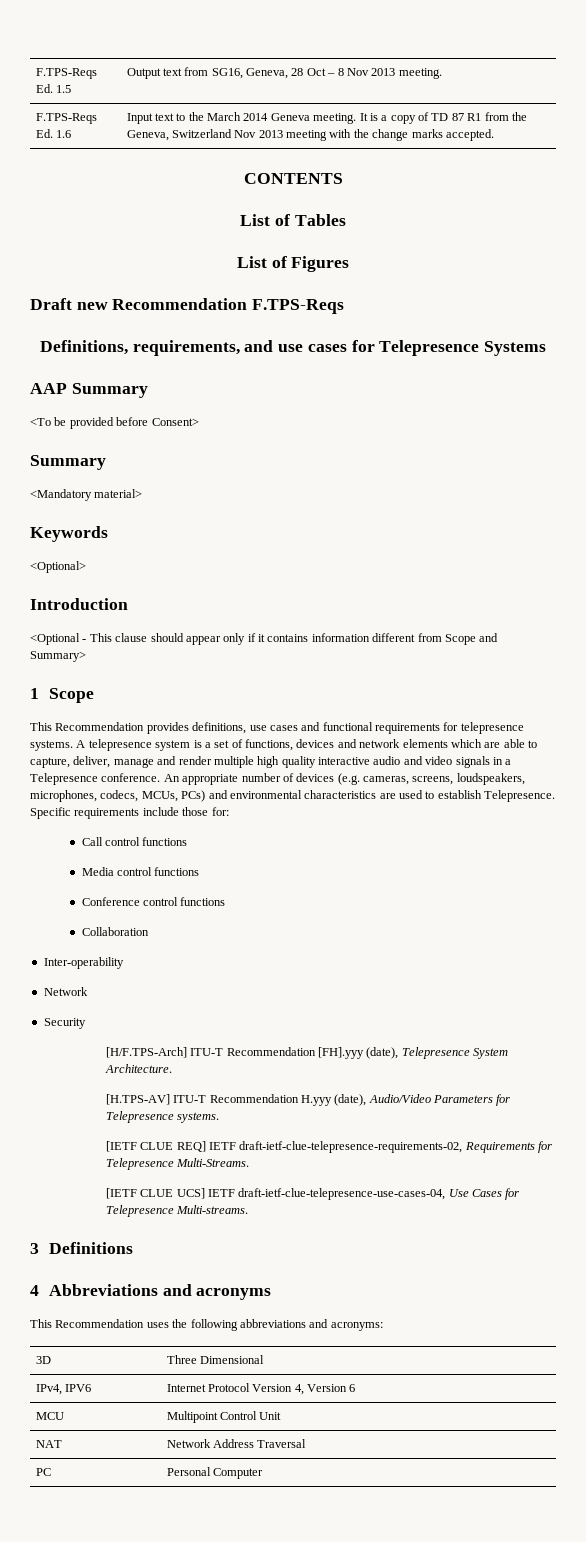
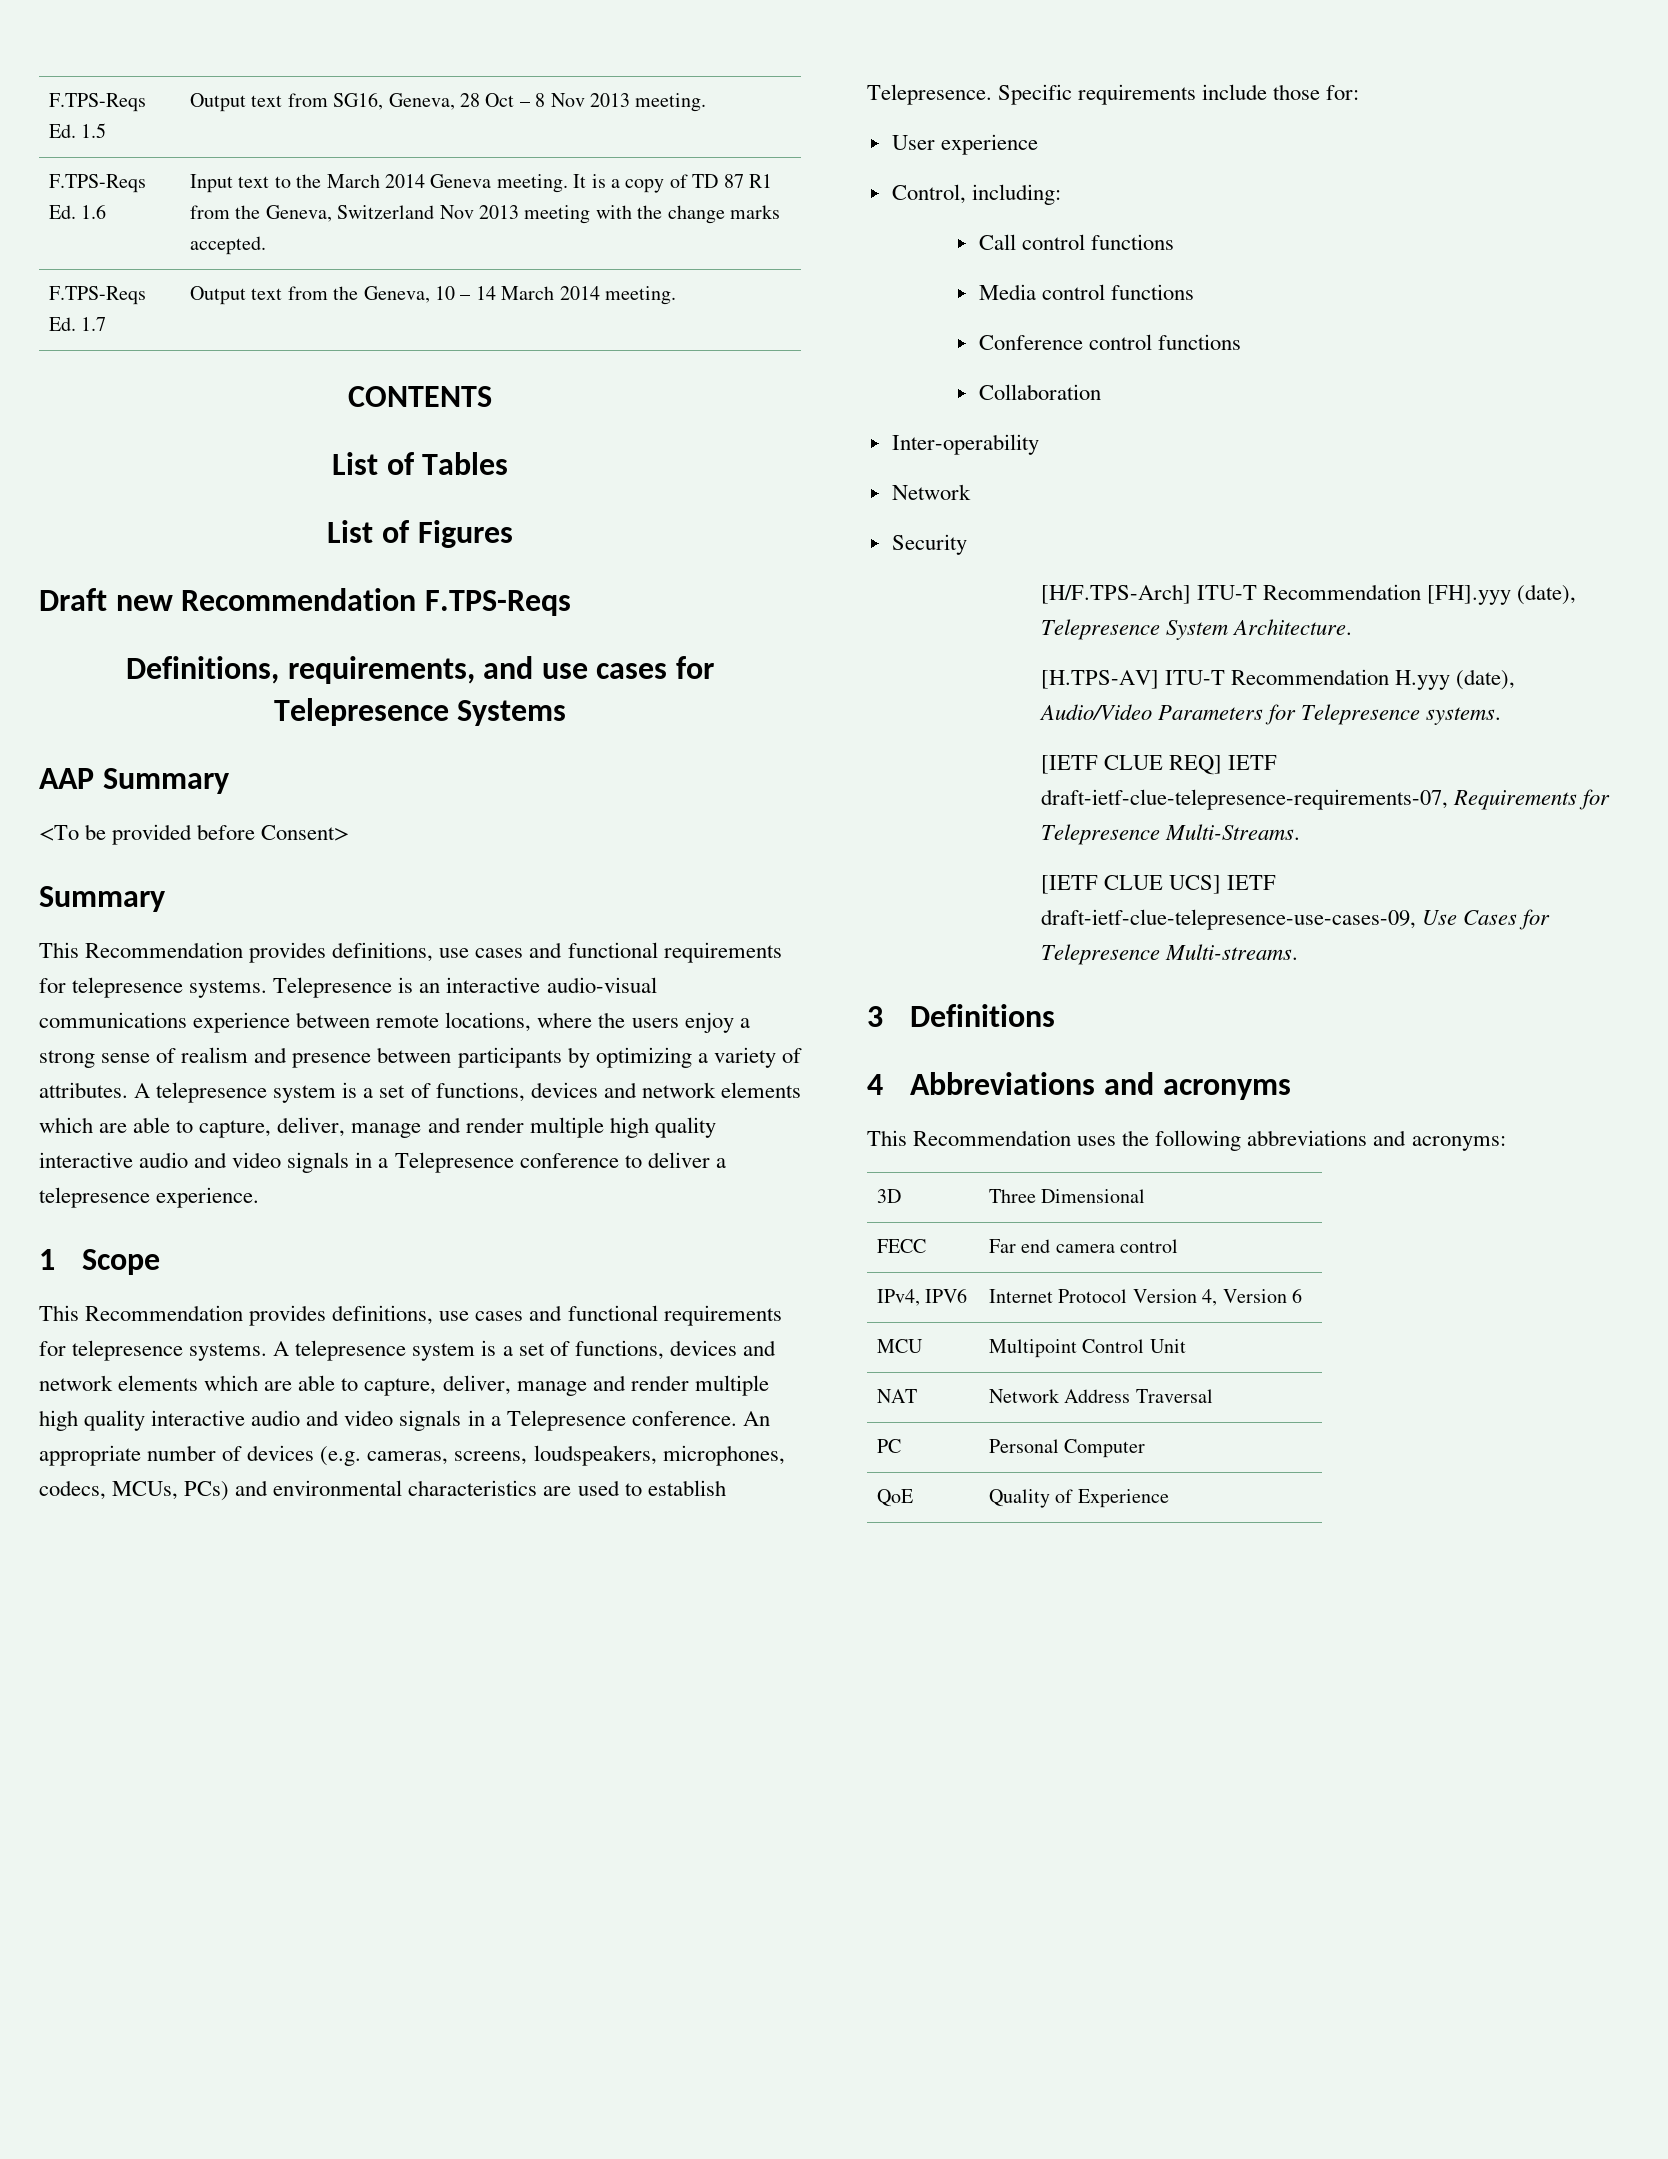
(494, 135) none -> [48,286,146,305] [48,317,107,331] [189,286,676,305] // F.TPS-Reqs Ed. 1.7 | Output text from the Geneva, 10 – 14 March 2014 meeting.
[30,489,143,501] [30,526,108,542] [30,561,86,573] [30,598,128,610] [30,633,499,645] [30,651,86,662] <Mandatory material> // Keywords // <Optional> // Introduction // <Optional - This clause should appear only if it contains information different from Scope and Summary> -> [39,942,782,963] [39,977,657,998] [39,1012,750,1033] [39,1047,802,1068] [39,1082,801,1103] [39,1117,716,1138] [39,1152,726,1173] [39,1187,260,1208] This Recommendation provides definitions, use cases and functional requirements for telepresence systems. Telepresence is an interactive audio-visual communications experience between remote locations, where the users enjoy a strong sense of realism and presence between participants by optimizing a variety of attributes. A telepresence system is a set of functions, devices and network elements which are able to capture, deliver, manage and render multiple high quality interactive audio and video signals in a Telepresence conference to deliver a telepresence experience.
(229, 811) none -> [891,134,1038,155] [891,184,1061,205] // User experience // Control, including:
[239,1141,463,1153] draft-ietf-clue-telepresence-requirements-02, -> [1040,789,1448,810] draft-ietf-clue-telepresence-requirements-07,
[238,1188,446,1200] draft-ietf-clue-telepresence-use-cases-04, -> [1040,909,1416,930] draft-ietf-clue-telepresence-use-cases-09,
(264, 1359) none -> [876,1239,926,1253] [988,1239,1179,1253] // FECC | Far end camera control
(263, 1473) none -> [876,1489,913,1507] [988,1489,1169,1508] // QoE | Quality of Experience

